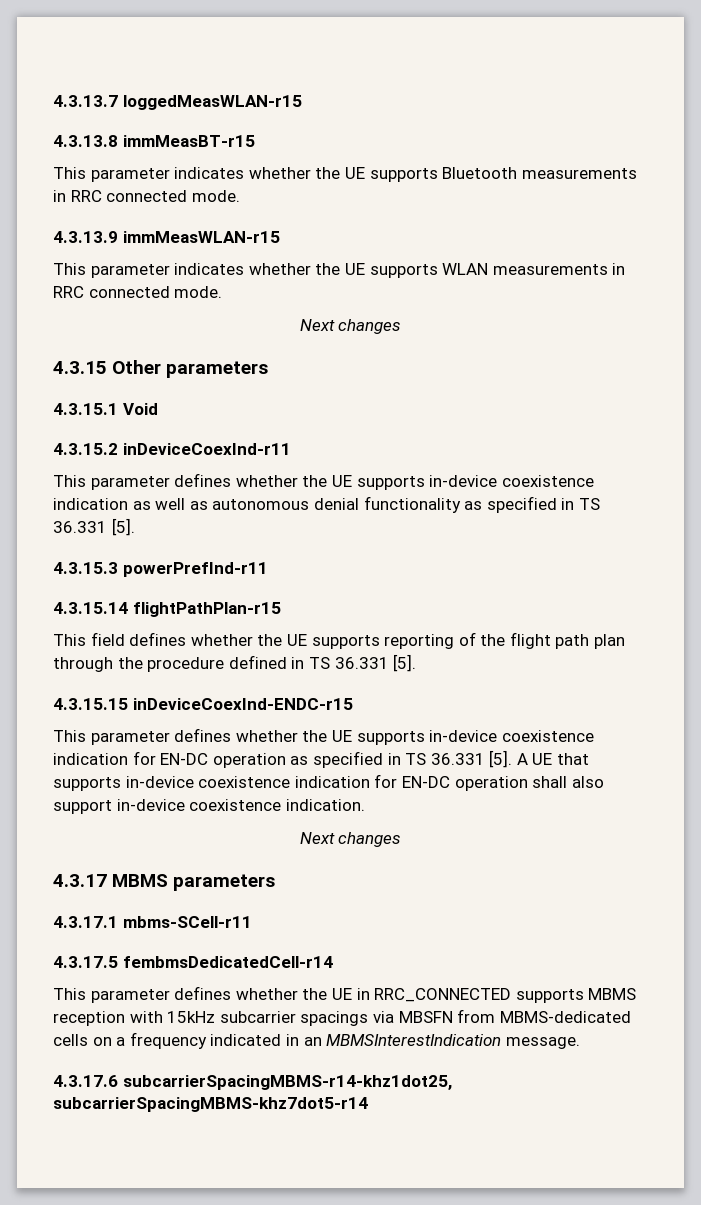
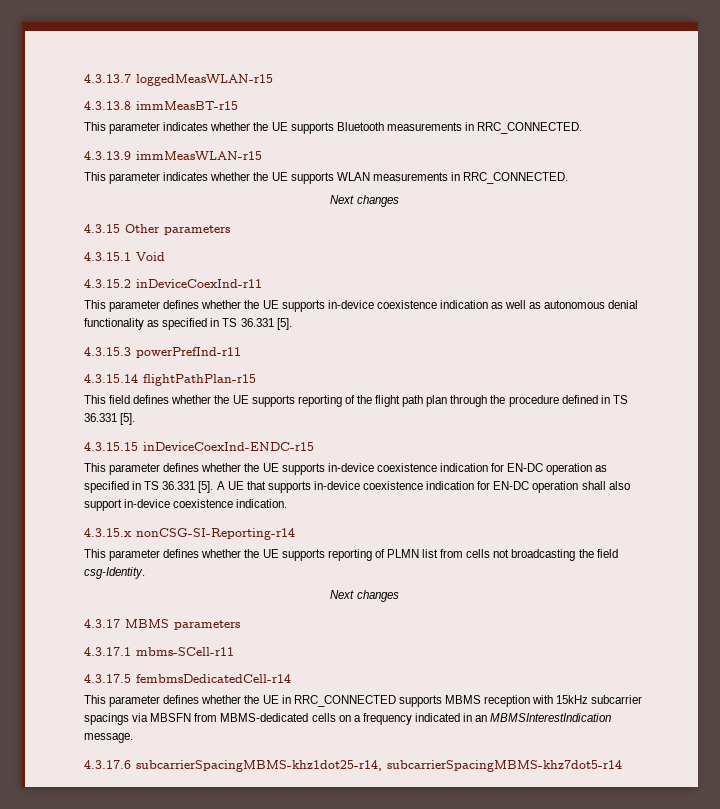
[70,190,240,202] RRC connected mode. -> [477,122,583,134] RRC_CONNECTED.
[53,286,223,298] RRC connected mode. -> [463,172,569,184] RRC_CONNECTED.
(365, 805) none -> [84,528,295,540] [84,549,618,561] [84,567,145,579] // 4.3.15.x nonCSG-SI-Reporting-r14 // This parameter defines whether the UE supports reporting of PLMN list from cells not broadcasting the field csg-Identity.
[122,1075,452,1090] subcarrierSpacingMBMS-r14-khz1dot25, -> [136,760,382,772] subcarrierSpacingMBMS-khz1dot25-r14,

